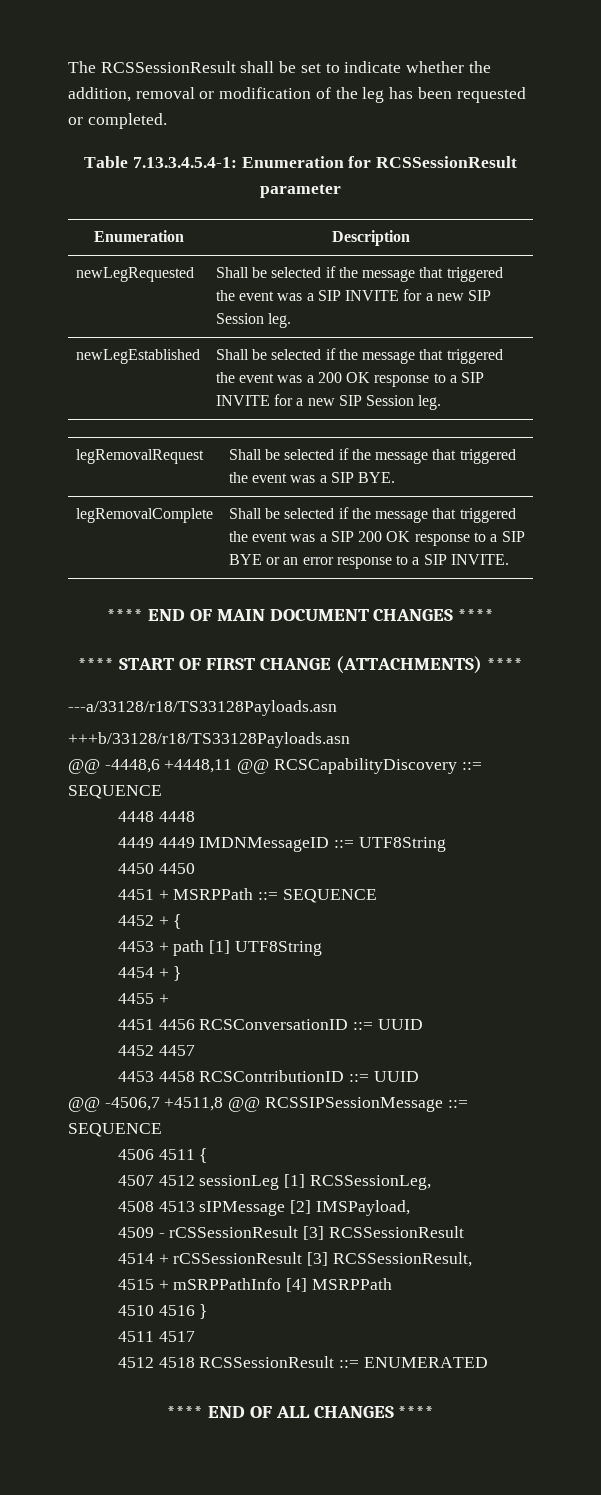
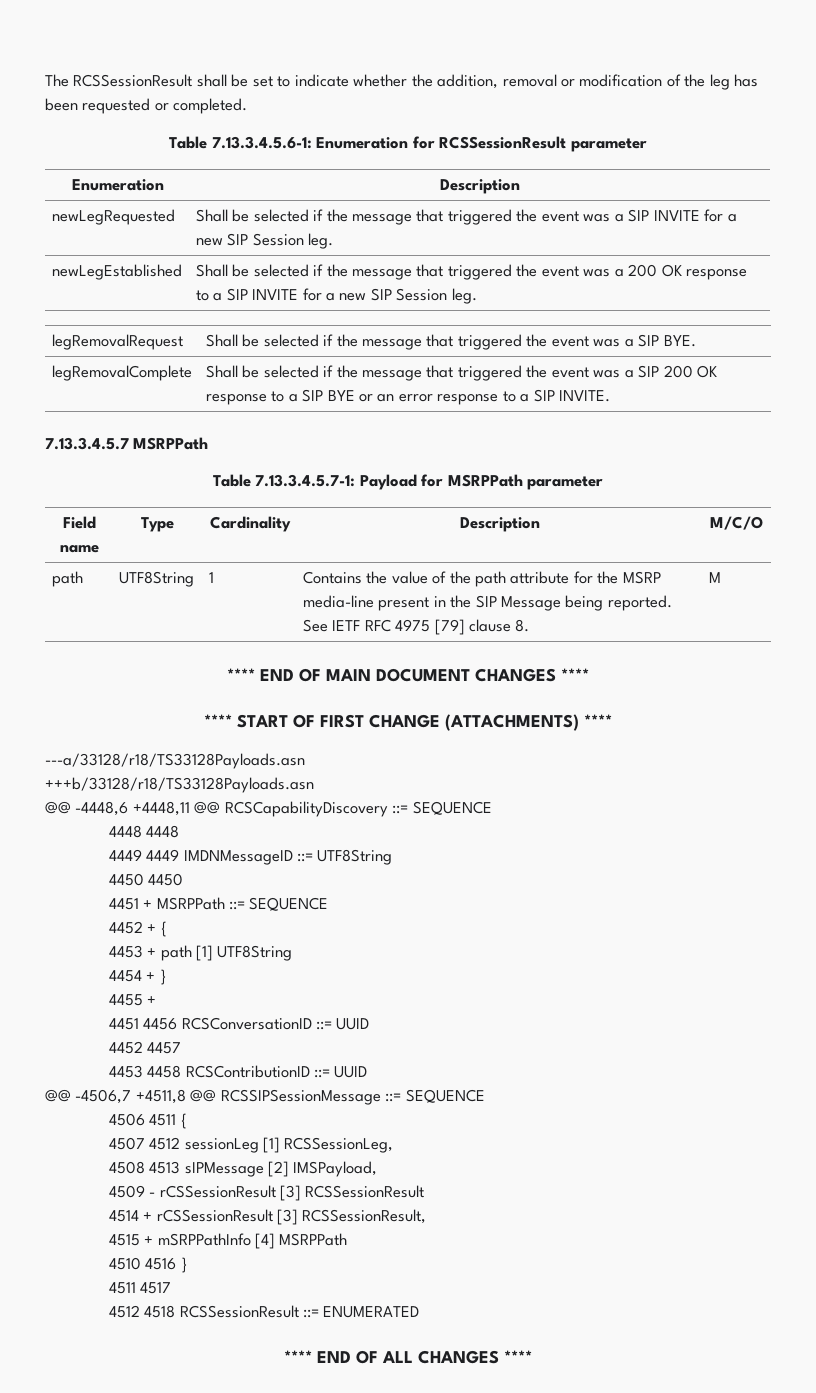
[132,157,237,168] 7.13.3.4.5.4-1: -> [211,136,312,149] 7.13.3.4.5.6-1:
(510, 559) none -> [45,437,209,450] [212,474,604,490] [62,516,96,529] [59,545,99,553] [141,517,174,532] [209,516,291,532] [459,517,540,532] [710,516,763,530] [51,571,83,587] [118,571,194,587] [208,572,214,583] [302,571,661,587] [302,595,672,611] [302,619,530,635] [708,572,721,583] // 7.13.3.4.5.7 MSRPPath // Table 7.13.3.4.5.7-1: Payload for MSRPPath parameter // Field name | Type | Cardinality | Description | M/C/O // path | UTF8String | 1 | Contains the value of the path attribute for the MSRP media-line present in the SIP Message being reported. See IETF RFC 4975 [79] clause 8. | M

